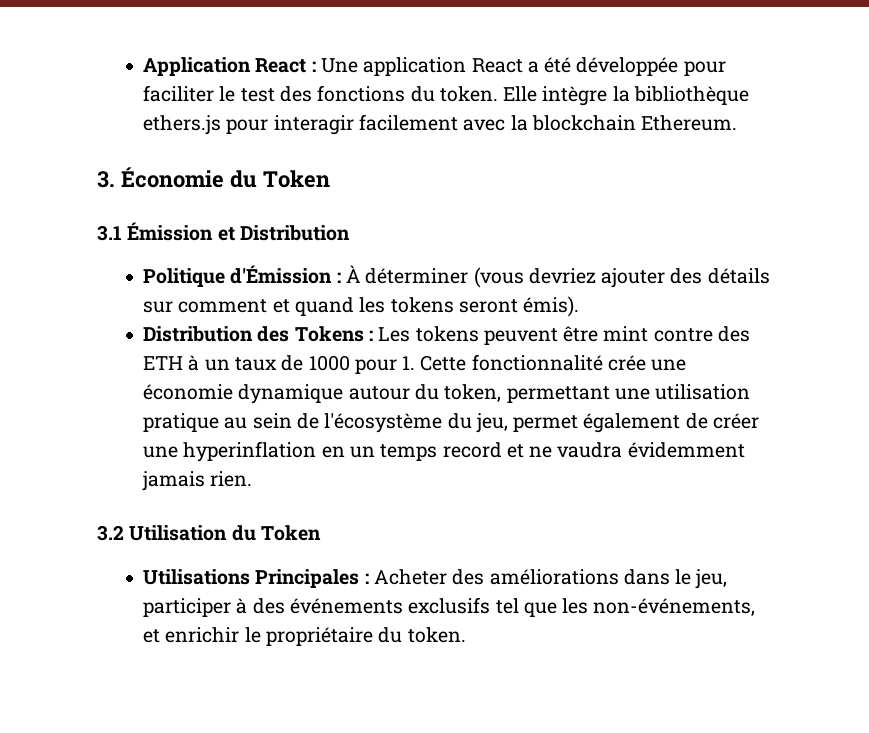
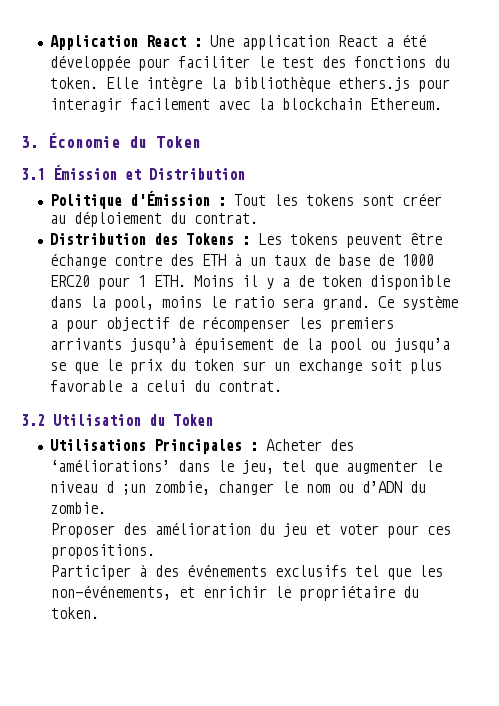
[345,265,770,288] [143,296,580,317] À déterminer (vous devriez ajouter des détails sur comment et quand les tokens seront émis). -> [233,193,442,206] [49,211,258,227] Tout les tokens sont créer au déploiement du contrat.
[603,326,649,342] mint -> [49,253,106,268] échange
[308,354,687,374] [143,384,751,404] [143,413,759,433] [143,441,745,462] [142,471,253,491] 1000 pour 1. Cette fonctionnalité crée une économie dynamique autour du token, permettant une utilisation pratique au sein de l'écosystème du jeu, permet également de créer une hyperinflation en un temps record et ne vaudra évidemment jamais rien. -> [337,254,434,266] [49,275,450,290] [49,295,458,311] [49,316,394,332] [49,337,450,353] [49,359,442,374] [49,380,282,392] base de 1000 ERC20 pour 1 ETH. Moins il y a de token disponible dans la pool, moins le ratio sera grand. Ce système a pour objectif de récompenser les premiers arrivants jusqu’à épuisement de la pool ou jusqu’a se que le prix du token sur un exchange soit plus favorable a celui du contrat.
[489,569,619,585] améliorations -> [49,459,170,472] ‘améliorations’
[143,598,232,617] participer -> [281,460,442,475] [49,481,426,495] [49,502,106,514] [50,522,451,538] [50,544,155,559] [50,565,131,580] tel que augmenter le niveau d ;un zombie, changer le nom ou d’ADN du zombie. // Proposer des amélioration du jeu et voter pour ces propositions. // Participer

